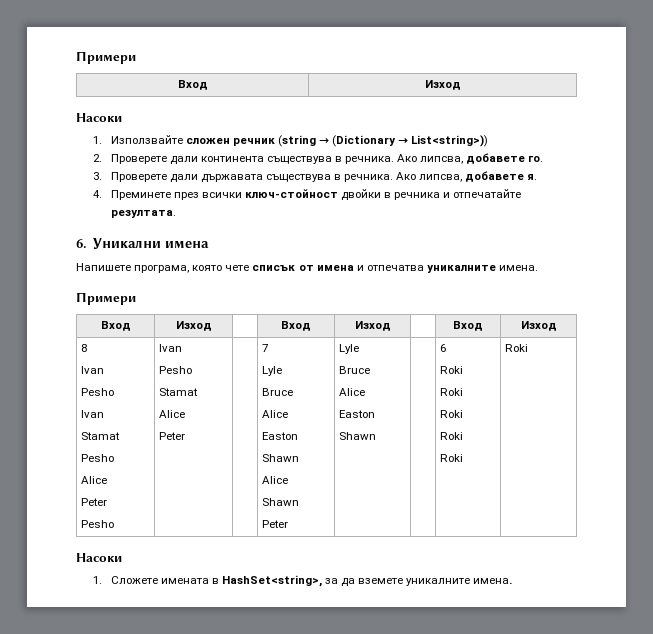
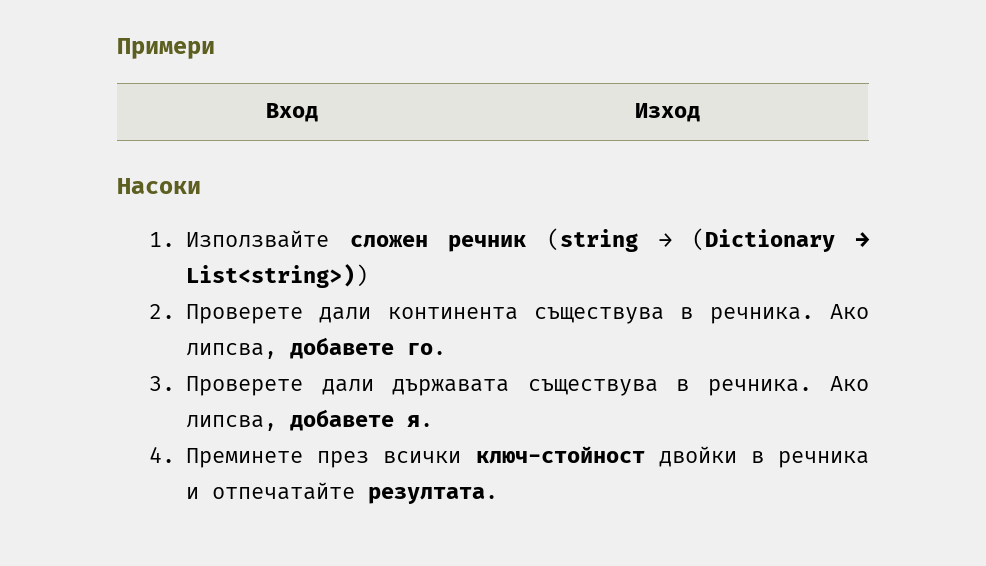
[76,238,210,249] [76,263,539,273] [76,292,136,305] [100,321,131,331] [175,321,212,331] [281,321,311,331] [354,321,391,331] [453,321,483,331] [520,321,557,331] [80,344,87,352] [80,366,104,374] [80,388,114,396] [80,410,104,418] [80,432,120,440] [80,454,114,462] [80,476,107,484] [80,498,107,506] [80,520,114,528] [158,344,182,352] [158,366,192,374] [158,388,198,396] [158,410,185,418] [158,432,185,440] [261,344,268,352] [261,366,282,376] [261,388,293,396] [261,410,288,418] [261,432,298,440] [261,454,299,462] [261,476,288,484] [261,498,299,506] [261,520,288,528] [338,344,359,354] [338,366,370,374] [338,388,365,396] [338,410,375,418] [338,432,376,440] [439,344,446,352] [439,366,463,374] [439,388,463,396] [439,410,463,418] [439,432,463,440] [439,454,463,462] [504,344,528,352] [76,553,122,562] [93,575,513,587] // 6. Уникални имена // Напишете програма, която чете списък от имена и отпечатва уникалните имена. // Примери // Вход | Изход | | Вход | Изход | | Вход | Изход // 8 // Ivan // Pesho // Ivan // Stamat // Pesho // Alice // Peter // Pesho | Ivan // Pesho // Stamat // Alice // Peter | | 7 // Lyle // Bruce // Alice // Easton // Shawn // Alice // Shawn // Peter | Lyle // Bruce // Alice // Easton // Shawn | | 6 // Roki // Roki // Roki // Roki // Roki | Roki // Насоки // 1. Сложете имената в HashSet<string>, за да вземете уникалните имена. -> (499, 495) none

